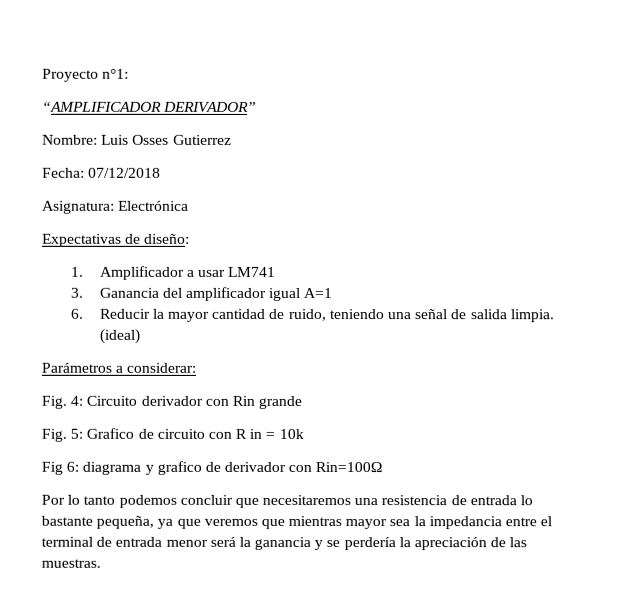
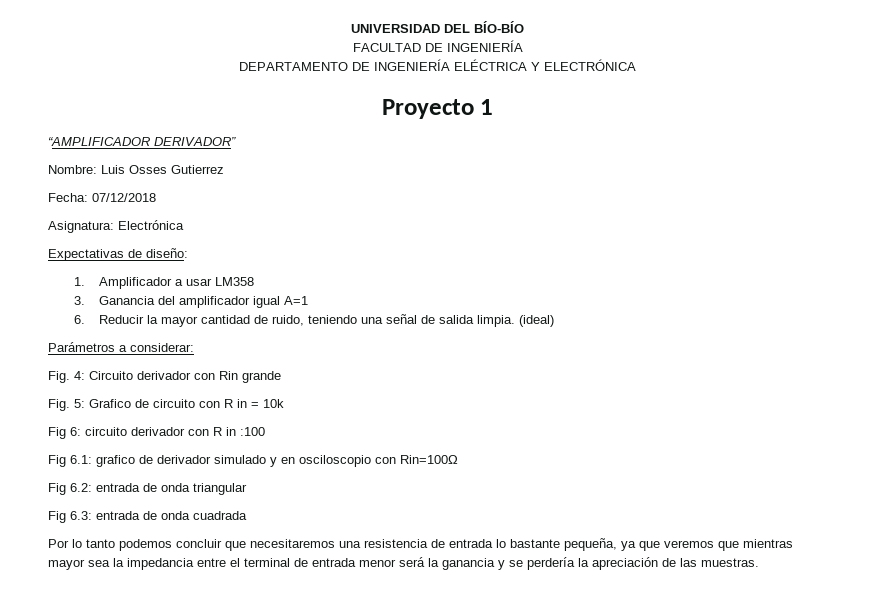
[42,68,130,82] Proyecto n°1: -> [351,21,524,33] [352,40,523,52] [239,59,636,71] [381,99,494,119] UNIVERSIDAD DEL BÍO-BÍO // FACULTAD DE INGENIERÍA // DEPARTAMENTO DE INGENIERÍA ELÉCTRICA Y ELECTRÓNICA // Proyecto 1
[228,266,277,277] LM741 -> [215,277,255,286] LM358
[82,460,384,475] diagrama y grafico de derivador con Rin=100Ω -> [85,427,265,436] [48,455,458,467] [48,483,247,495] [48,511,247,523] circuito derivador con R in :100 // Fig 6.1: grafico de derivador simulado y en osciloscopio con Rin=100Ω // Fig 6.2: entrada de onda triangular // Fig 6.3: entrada de onda cuadrada

